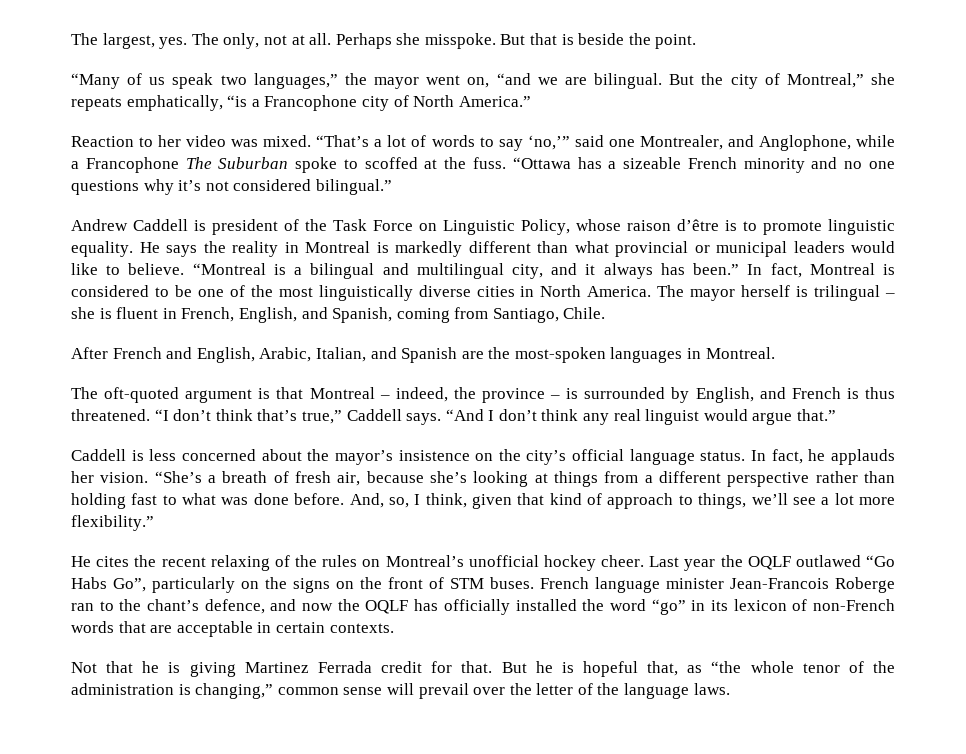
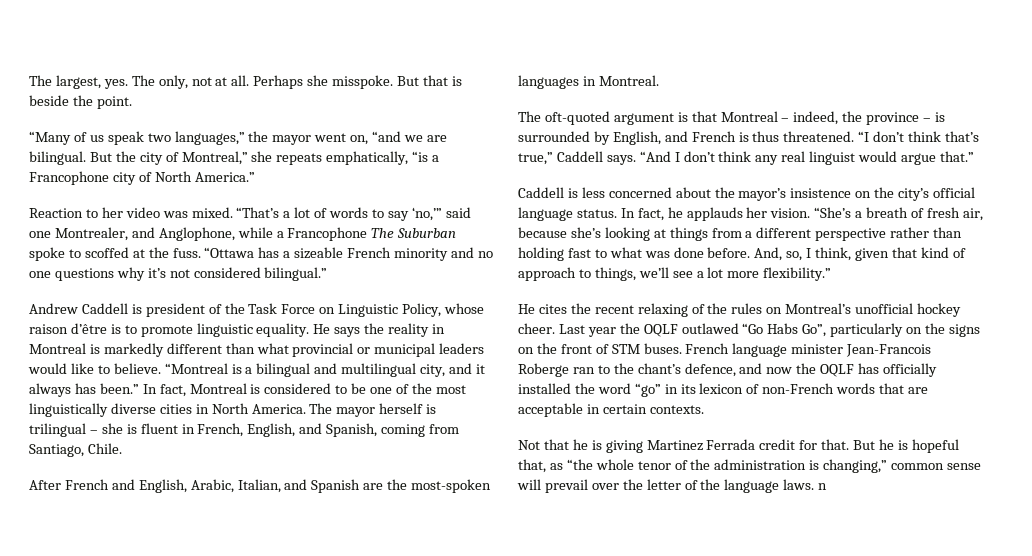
(730, 689) none -> [818,483,828,490] n

